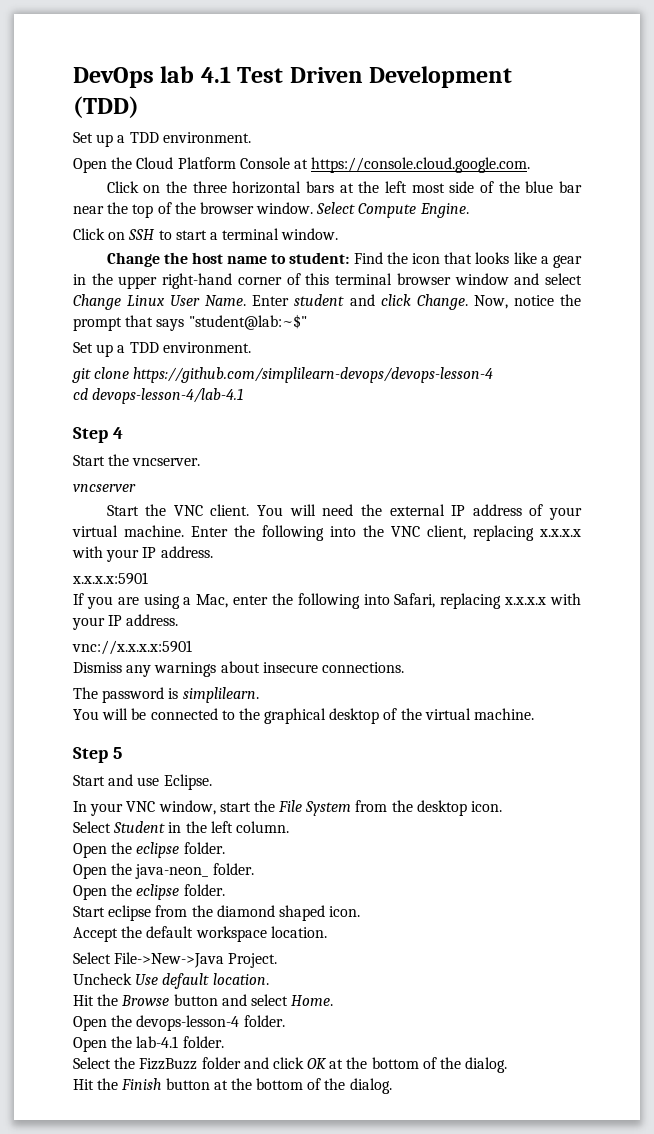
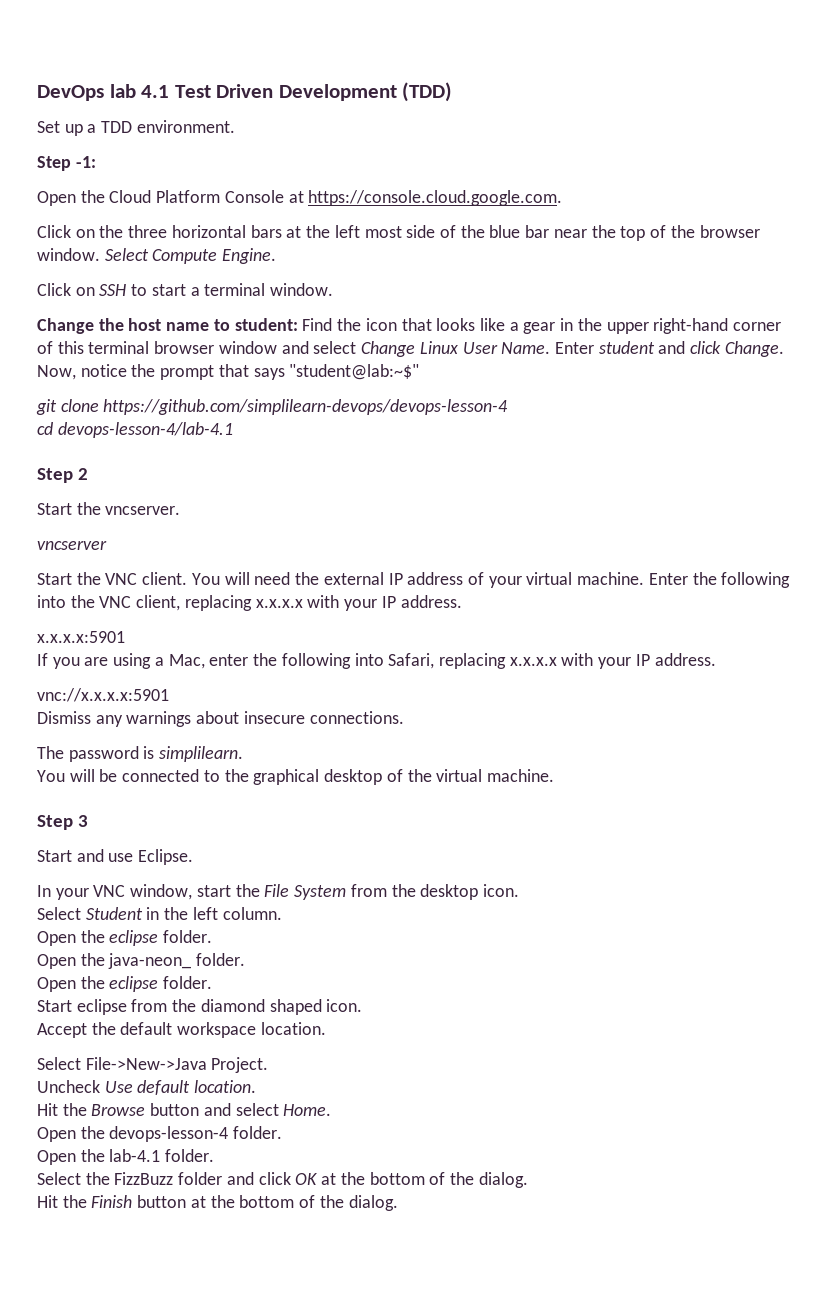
(251, 137) none -> [37,156,96,171] // Step -1:
[73,342,251,357] // Set up a TDD environment. -> (420, 372) none
[112,427,123,439] 4 -> [77,468,88,480] 2
[112,747,122,759] 5 -> [77,815,88,827] 3

